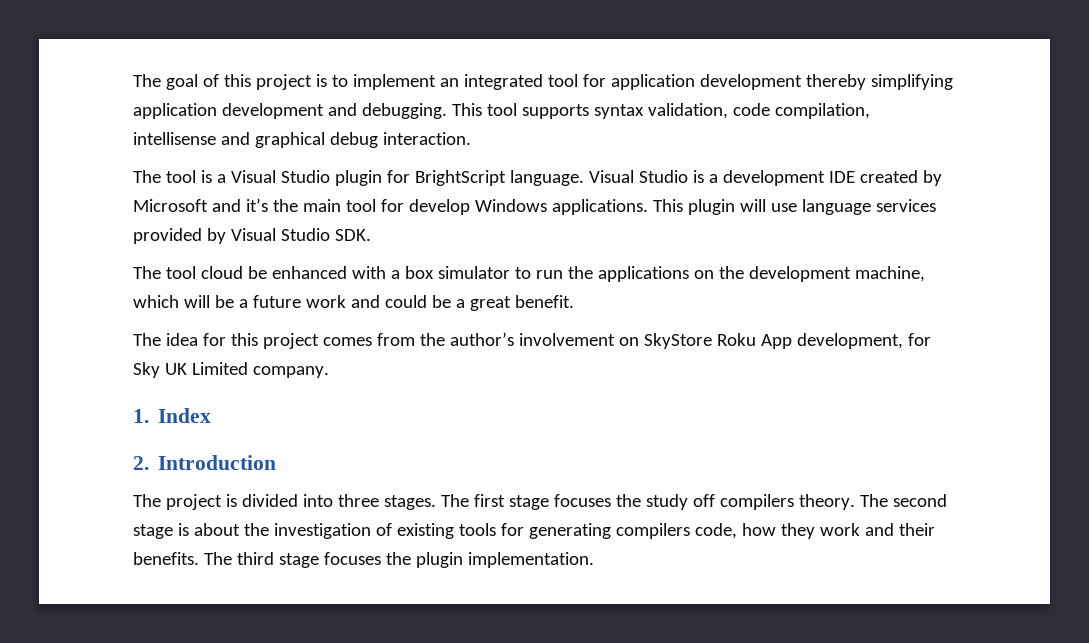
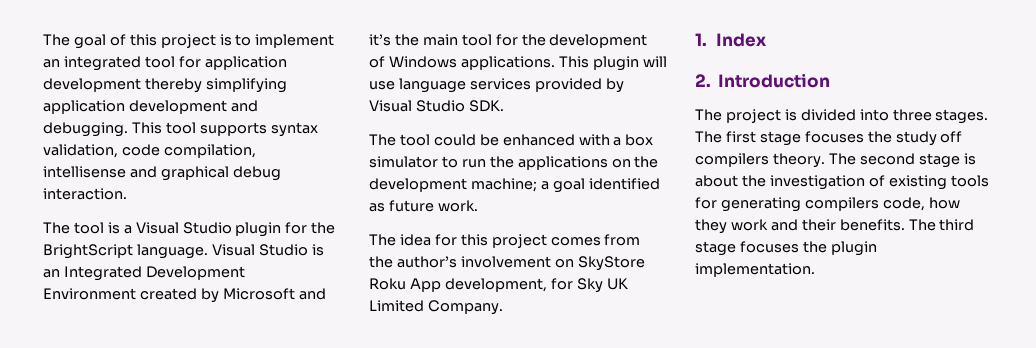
(410, 176) none -> [311,222,336,234] the
[708,170,855,186] a development IDE -> [43,266,245,281] [43,288,136,300] an Integrated Development Environment
[408,199,470,215] develop -> [521,34,648,48] [369,56,385,68] the development of
[200,266,243,279] cloud -> [433,134,476,146] could
[854,266,925,282] [133,295,574,311] machine, which will be a future work and could be a great benefit. -> [470,178,660,193] [369,200,478,212] machine; a goal identified as future work.
[252,366,329,378] company. -> [427,300,503,315] Company.

